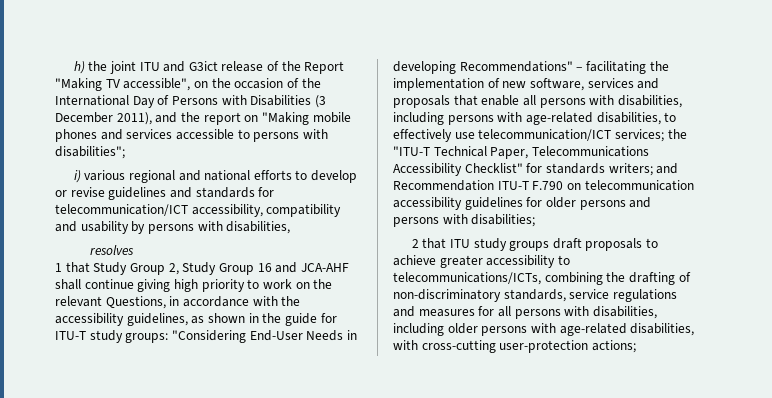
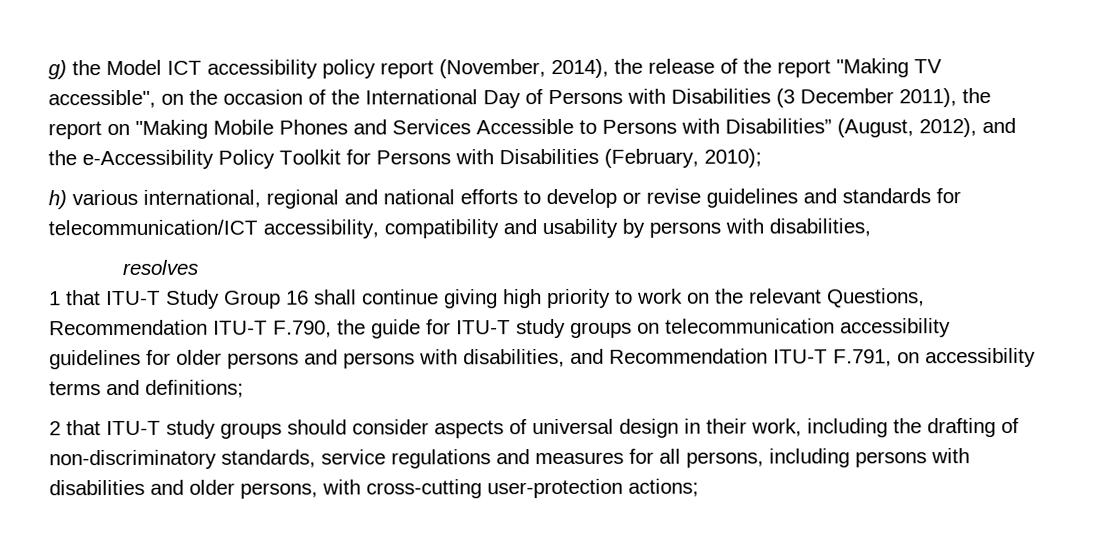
[73,61,218,74] h) the joint ITU and G3ict -> [48,58,643,80] g) the Model ICT accessibility policy report (November, 2014), the
[304,61,345,74] Report -> [777,59,831,78] report
[155,112,178,123] and -> (957, 98) none
[312,112,351,123] [55,129,328,142] [55,146,125,159] [73,170,126,183] mobile phones and services accessible to persons with disabilities"; // i) various -> [213,117,1016,138] [48,148,762,170] [48,189,261,210] Mobile Phones and Services Accessible to Persons with Disabilities” (August, 2012), and the e-Accessibility Policy Toolkit for Persons with Disabilities (February, 2010); // h) various international,
[93,262,179,275] Study Group 2, -> [106,290,161,306] ITU-T
[275,262,349,273] and JCA-AHF -> (309, 297) none
[169,296,301,307] [55,313,259,326] in accordance with the accessibility guidelines, as shown in -> [49,319,332,338] Recommendation ITU-T F.790,
[125,330,357,343] [393,61,669,74] [393,78,660,91] [393,95,682,108] [393,112,677,125] [393,129,687,142] [393,146,649,159] [393,163,679,176] [393,180,564,191] groups: "Considering End-User Needs in developing Recommendations" – facilitating the implementation of new software, services and proposals that enable all persons with disabilities, including persons with age-related disabilities, to effectively use telecommunication/ICT services; the "ITU-T Technical Paper, Telecommunications Accessibility Checklist" for standards writers; and Recommendation ITU-T F.790 -> [570,321,632,338] groups
[471,214,536,227] disabilities; -> [463,347,1036,368] [49,379,244,398] disabilities, and Recommendation ITU-T F.791, on accessibility terms and definitions;
[449,238,659,251] [393,255,570,268] [393,272,603,285] ITU study groups draft proposals to achieve greater accessibility to telecommunications/ICTs, combining -> [106,418,888,439] ITU-T study groups should consider aspects of universal design in their work, including
[514,306,657,319] [393,323,695,336] persons with disabilities, including older persons with age-related disabilities, -> [686,448,970,468] [49,479,318,499] persons, including persons with disabilities and older persons,

